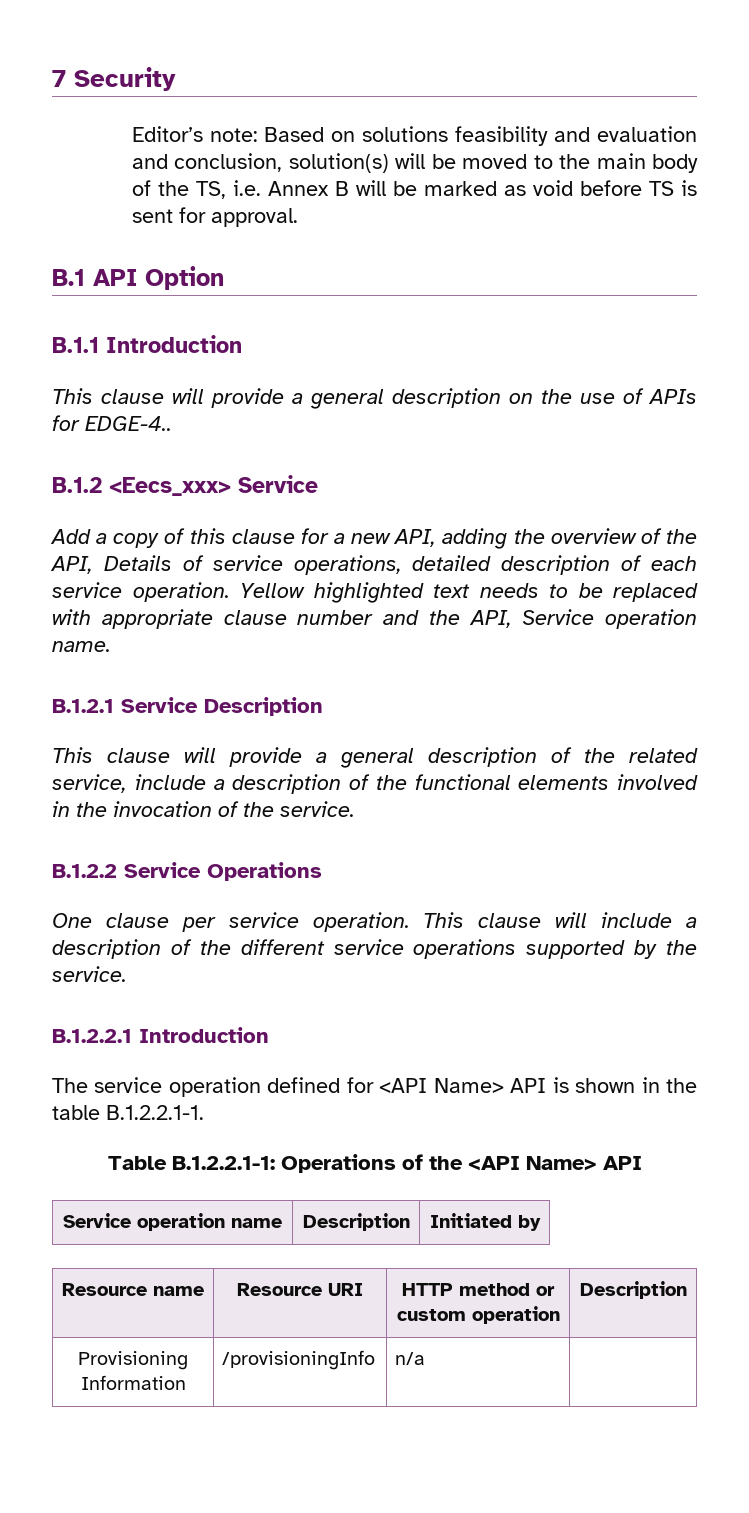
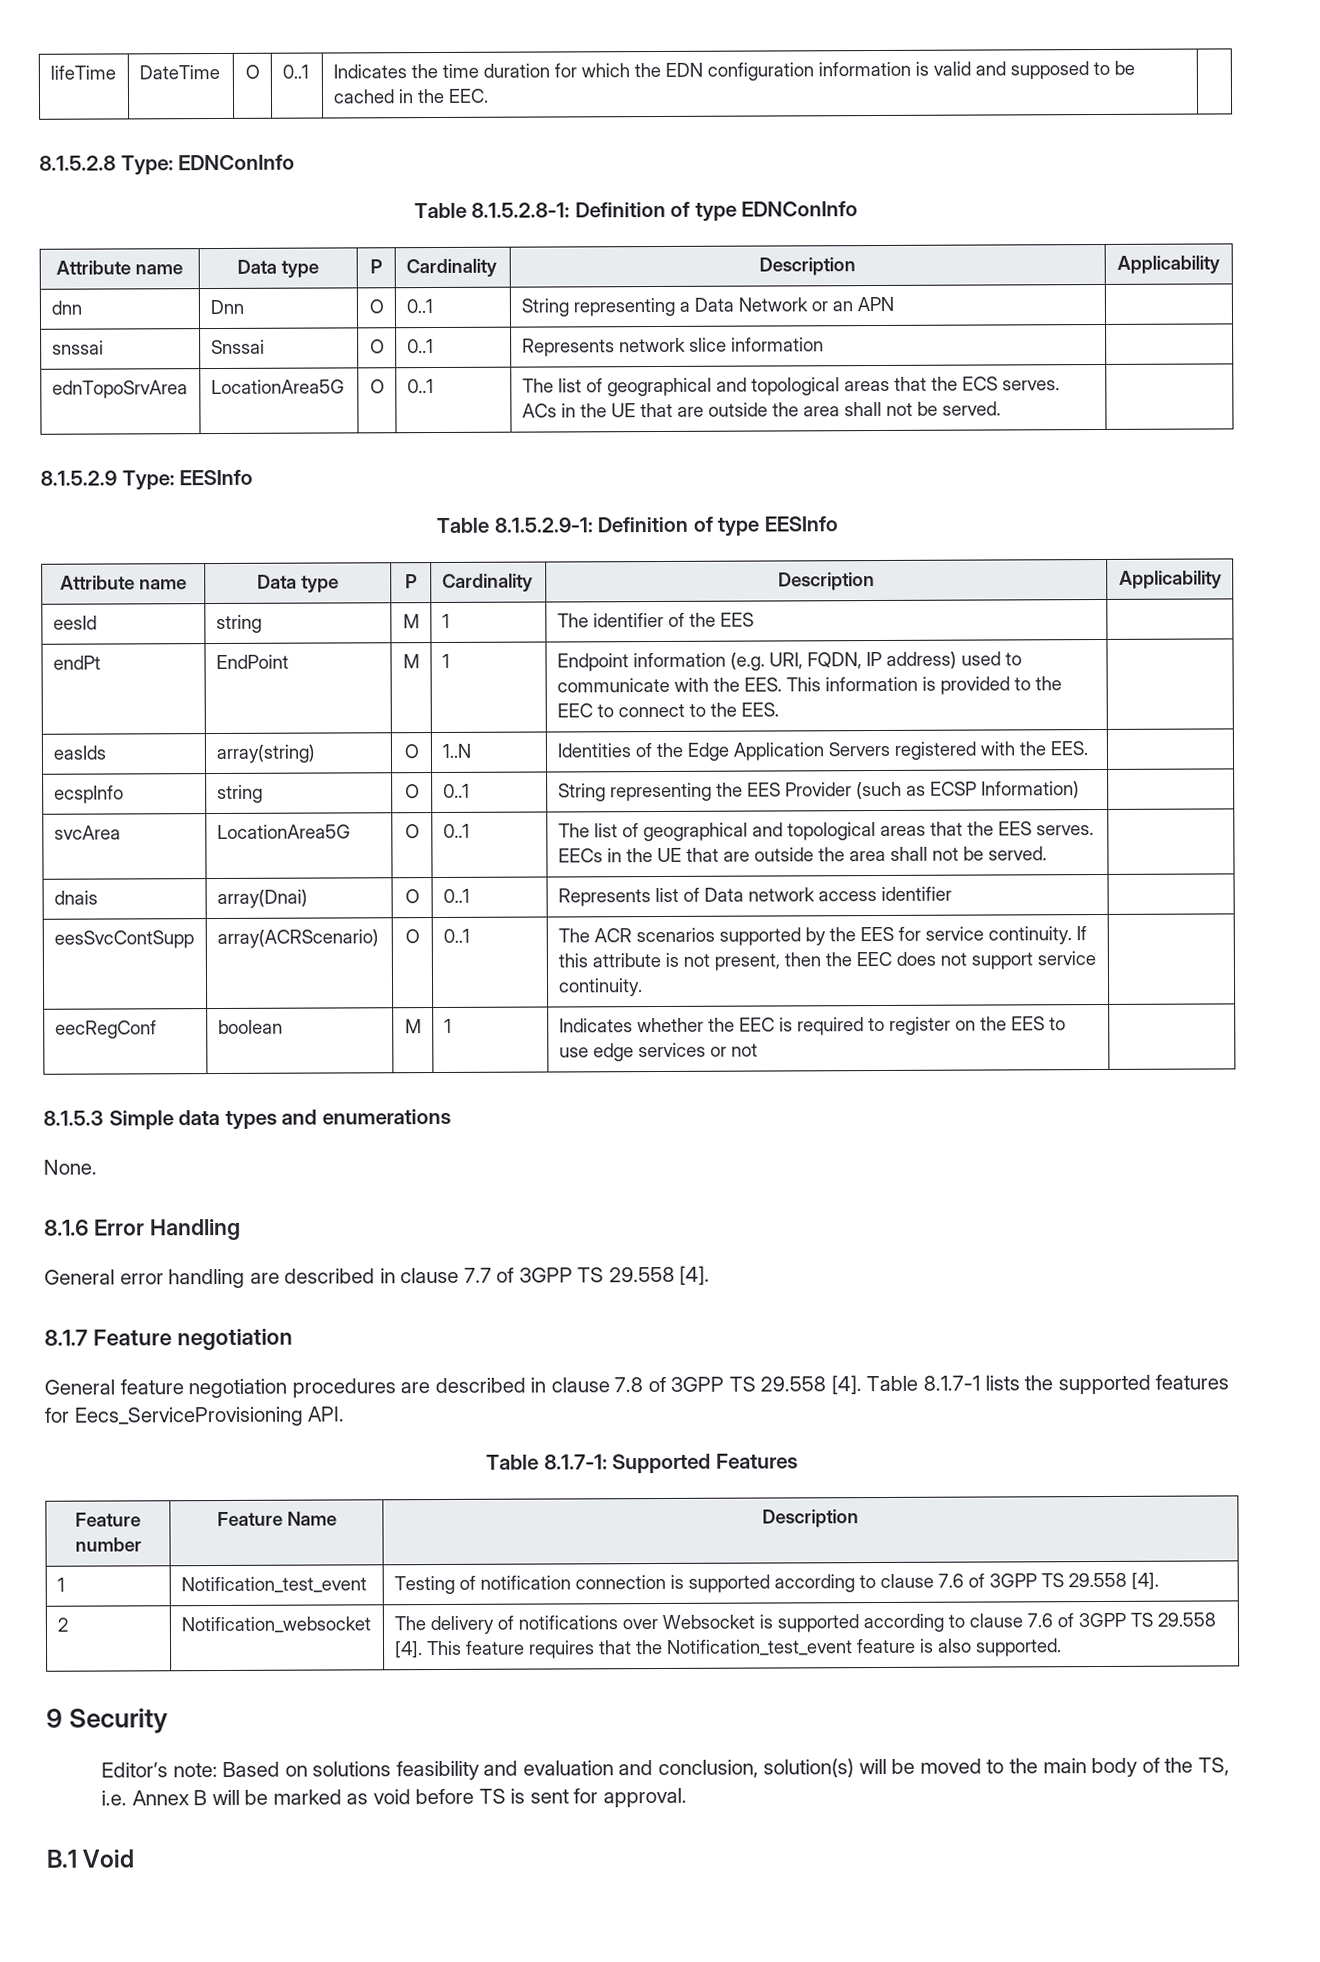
[52,70,66,87] 7 -> [49,65,116,80] [138,64,220,80] [244,64,260,79] [281,64,309,79] [332,60,1135,81] [332,88,489,104] [39,154,296,176] [413,201,859,222] [55,260,183,275] [237,259,319,278] [369,259,383,274] [405,258,497,278] [758,257,856,276] [1117,255,1220,274] [50,300,82,315] [209,299,244,315] [368,299,384,314] [405,299,433,314] [520,296,894,317] [51,340,104,355] [210,339,265,355] [369,339,385,354] [406,339,434,354] [521,337,824,357] [51,380,188,399] [210,379,345,395] [369,379,385,394] [406,379,434,394] [521,376,1060,397] [521,401,1001,418] [40,469,254,491] [436,516,838,537] [59,575,187,590] [257,574,339,593] [404,574,418,589] [441,573,533,592] [777,572,875,591] [1118,570,1222,589] [52,615,97,630] [215,614,262,634] [402,614,420,629] [441,613,450,628] [556,612,754,628] [52,655,101,670] [215,654,289,670] [402,654,420,669] [441,653,450,668] [556,651,1022,672] [556,676,1062,695] [556,702,779,718] [52,745,106,760] [215,744,316,764] [403,744,419,759] [441,743,471,758] [556,741,1088,761] [53,785,124,804] [216,784,263,804] [404,784,420,799] [442,783,470,798] [557,781,1080,802] [53,825,121,840] [216,824,351,840] [404,824,420,839] [442,823,470,838] [557,821,1094,842] [557,846,1047,863] [53,890,98,905] [216,889,308,909] [404,889,420,904] [442,888,470,903] [557,886,952,907] [53,930,194,949] [216,929,379,949] [404,929,420,944] [442,928,470,943] [557,926,1087,946] [557,951,1096,971] [557,978,643,997] [54,1020,157,1039] [217,1019,283,1035] [404,1019,422,1034] [443,1018,452,1033] [558,1016,1066,1036] [558,1042,758,1062] [43,1108,451,1130] [43,1159,97,1175] [44,1218,241,1241] [44,1265,711,1289] [44,1328,293,1351] [44,1374,1230,1399] [44,1406,345,1427] [486,1453,798,1474] [75,1512,141,1527] [74,1537,142,1552] [216,1511,337,1527] [761,1509,859,1528] [56,1577,65,1592] [180,1576,367,1594] [393,1572,1159,1595] [56,1617,68,1632] [180,1616,371,1634] [393,1612,1216,1635] [393,1638,1062,1659] [46,1708,63,1728] lifeTime | DateTime | O | 0..1 | Indicates the time duration for which the EDN configuration information is valid and supposed to be cached in the EEC. | // 8.1.5.2.8 Type: EDNConInfo // Table 8.1.5.2.8-1: Definition of type EDNConInfo // Attribute name | Data type | P | Cardinality | Description | Applicability // dnn | Dnn | O | 0..1 | String representing a Data Network or an APN | // snssai | Snssai | O | 0..1 | Represents network slice information | // ednTopoSrvArea | LocationArea5G | O | 0..1 | The list of geographical and topological areas that the ECS serves. ACs in the UE that are outside the area shall not be served. | // 8.1.5.2.9 Type: EESInfo // Table 8.1.5.2.9-1: Definition of type EESInfo // Attribute name | Data type | P | Cardinality | Description | Applicability // eesId | string | M | 1 | The identifier of the EES | // endPt | EndPoint | M | 1 | Endpoint information (e.g. URI, FQDN, IP address) used to communicate with the EES. This information is provided to the EEC to connect to the EES. | // easIds | array(string) | O | 1..N | Identities of the Edge Application Servers registered with the EES. | // ecspInfo | string | O | 0..1 | String representing the EES Provider (such as ECSP Information) | // svcArea | LocationArea5G | O | 0..1 | The list of geographical and topological areas that the EES serves. EECs in the UE that are outside the area shall not be served. | // dnais | array(Dnai) | O | 0..1 | Represents list of Data network access identifier | // eesSvcContSupp | array(ACRScenario) | O | 0..1 | The ACR scenarios supported by the EES for service continuity. If this attribute is not present, then the EEC does not support service continuity. | // eecRegConf | boolean | M | 1 | Indicates whether the EEC is required to register on the EES to use edge services or not | // 8.1.5.3 Simple data types and enumerations // None. // 8.1.6 Error Handling // General error handling are described in clause 7.7 of 3GPP TS 29.558 [4]. // 8.1.7 Feature negotiation // General feature negotiation procedures are described in clause 7.8 of 3GPP TS 29.558 [4]. Table 8.1.7-1 lists the supported features for Eecs_ServiceProvisioning API. // Table 8.1.7-1: Supported Features // Feature number | Feature Name | Description // 1 | Notification_test_event | Testing of notification connection is supported according to clause 7.6 of 3GPP TS 29.558 [4]. // 2 | Notification_websocket | The delivery of notifications over Websocket is supported according to clause 7.6 of 3GPP TS 29.558 [4]. This feature requires that the Notification_test_event feature is also supported. // 9
[93,266,224,290] [52,335,242,353] [52,388,697,409] [52,415,172,431] [52,475,318,496] [50,528,698,549] [50,555,697,575] [52,582,698,603] [52,609,697,629] [52,641,111,652] [52,697,323,716] [52,747,698,768] [52,774,698,794] [52,801,355,817] [52,862,322,881] [52,912,698,932] [52,939,697,959] [52,966,127,982] [52,1027,269,1043] [52,1077,697,1097] [52,1105,204,1120] [107,1154,642,1173] [63,1213,282,1231] [302,1213,410,1231] [429,1213,541,1231] [62,1283,204,1296] [237,1283,363,1296] [401,1283,555,1296] [396,1306,560,1324] [579,1281,687,1299] [78,1351,188,1370] [80,1375,186,1390] [222,1350,376,1370] [395,1352,426,1365] API Option // B.1.1 Introduction // This clause will provide a general description on the use of APIs for EDGE-4.. // B.1.2 <Eecs_xxx> Service // Add a copy of this clause for a new API, adding the overview of the API, Details of service operations, detailed description of each service operation. Yellow highlighted text needs to be replaced with appropriate clause number and the API, Service operation name. // B.1.2.1 Service Description // This clause will provide a general description of the related service, include a description of the functional elements involved in the invocation of the service. // B.1.2.2 Service Operations // One clause per service operation. This clause will include a description of the different service operations supported by the service. // B.1.2.2.1 Introduction // The service operation defined for <API Name> API is shown in the table B.1.2.2.1-1. // Table B.1.2.2.1-1: Operations of the <API Name> API // Service operation name | Description | Initiated by // Resource name | Resource URI | HTTP method or custom operation | Description // Provisioning Information | /provisioningInfo | n/a | -> [82,1849,136,1868] Void

